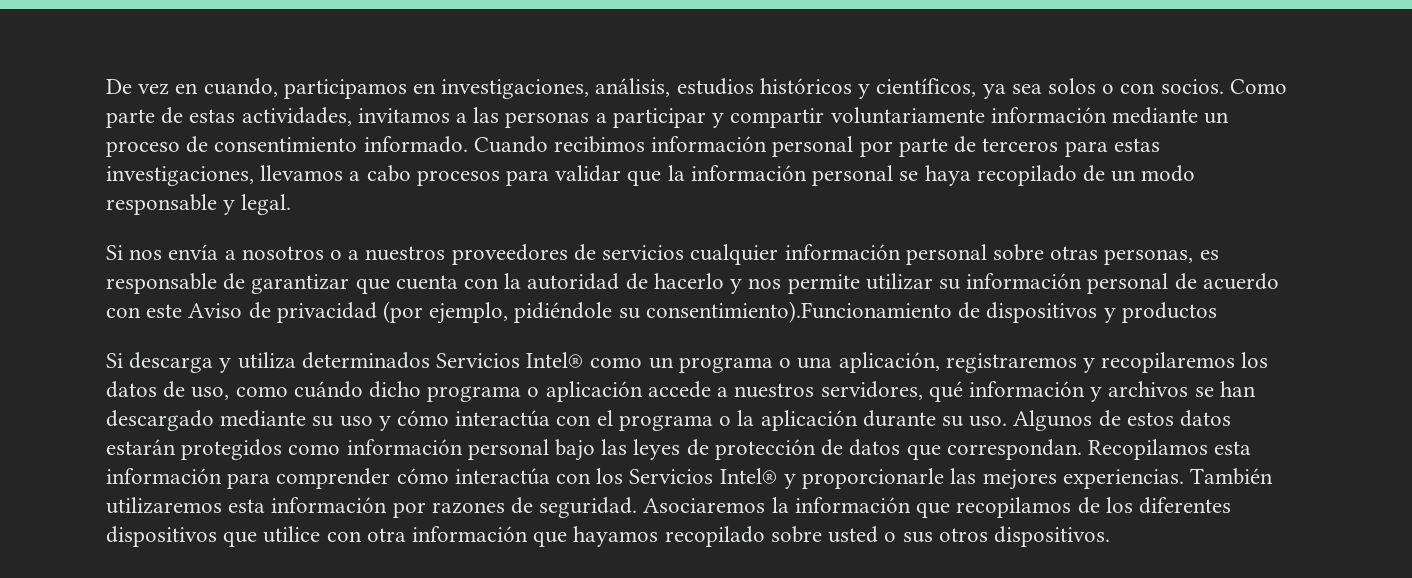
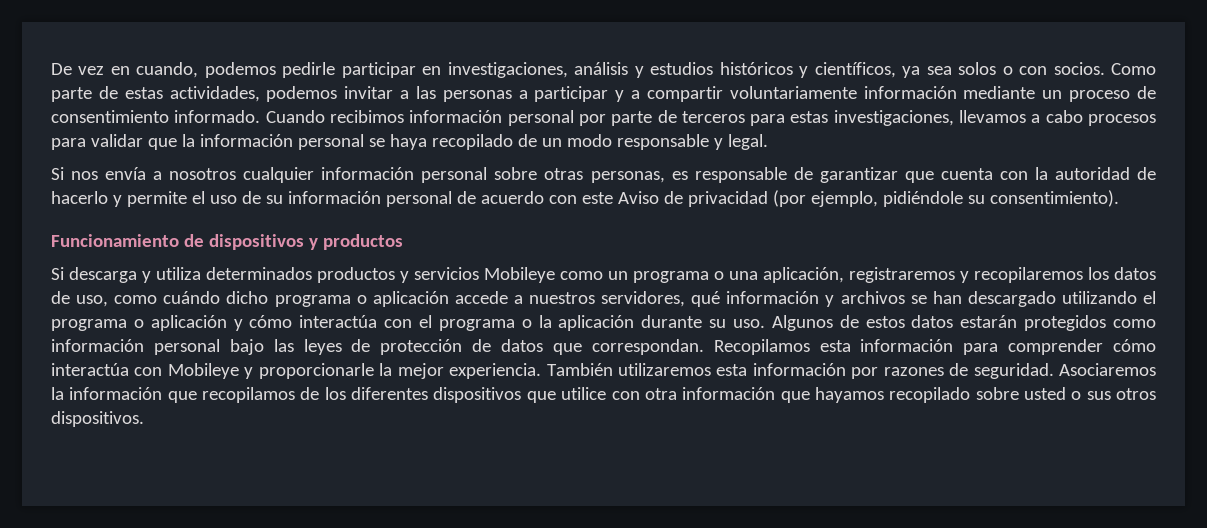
[283,78,671,99] participamos en investigaciones, análisis, -> [204,62,644,78] podemos pedirle participar en investigaciones, análisis y
[357,108,450,123] invitamos -> [266,86,394,102] podemos invitar
(725, 120) none -> [631,90,641,99] a
[330,244,685,265] o a nuestros proveedores de servicios -> (237, 174) none
[748,273,933,294] nos permite utilizar -> [126,191,261,207] permite el uso de
[645,301,952,323] consentimiento).Funcionamiento -> [989,190,1119,207] [51,234,179,247] consentimiento). // Funcionamiento
[436,352,585,368] Servicios Intel® -> [317,267,555,283] productos y servicios Mobileye
[220,410,373,427] mediante su uso -> [1061,291,1157,304] [51,315,227,331] utilizando el programa o aplicación
[596,468,1184,490] los Servicios Intel® y proporcionarle las mejores experiencias. -> [167,363,542,379] Mobileye y proporcionarle la mejor experiencia.

